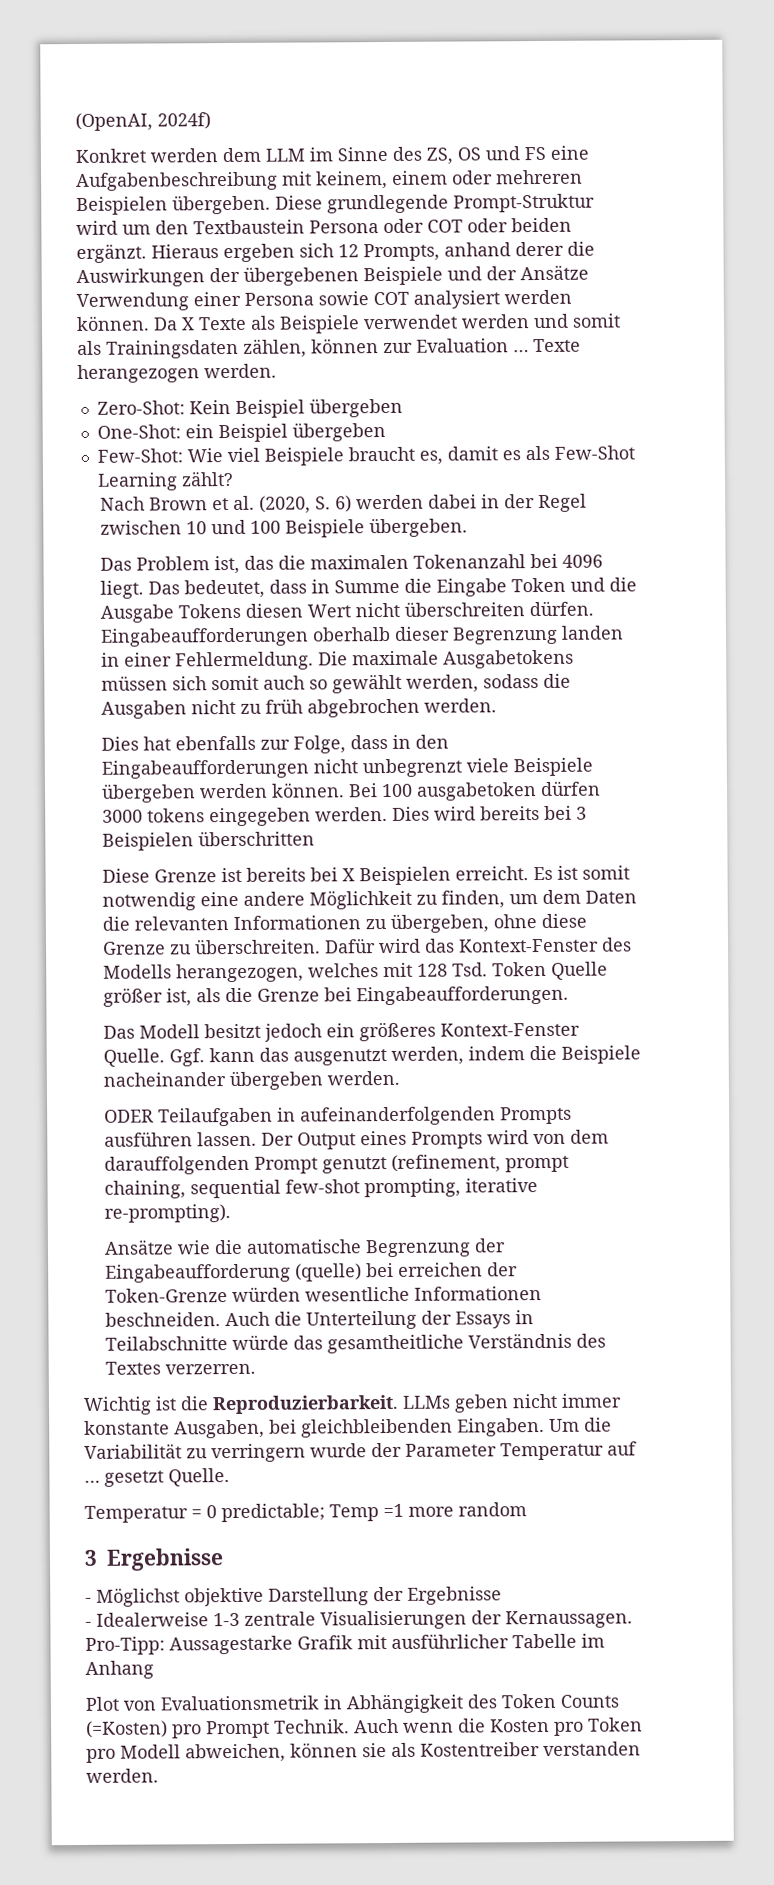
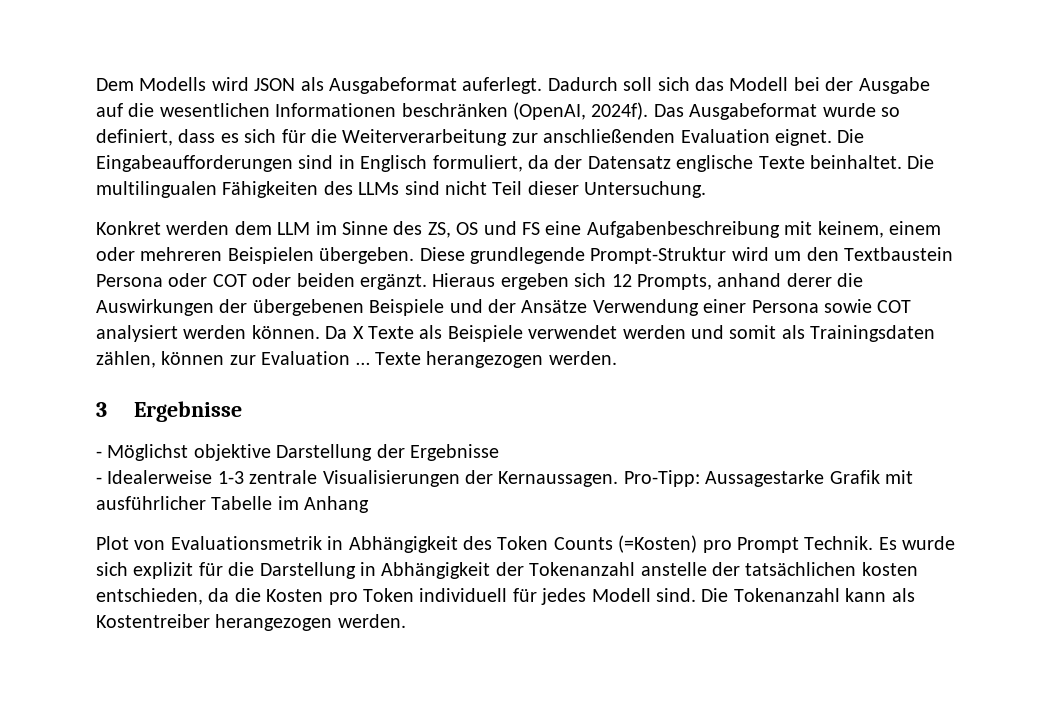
[75,112,211,131] (OpenAI, 2024f) -> [96,77,930,94] [96,102,900,120] [96,129,865,146] [96,155,935,172] [96,181,707,198] Dem Modells wird JSON als Ausgabeformat auferlegt. Dadurch soll sich das Modell bei der Ausgabe auf die wesentlichen Informationen beschränken (OpenAI, 2024f). Das Ausgabeformat wurde so definiert, dass es sich für die Weiterverarbeitung zur anschließenden Evaluation eignet. Die Eingabeaufforderungen sind in Englisch formuliert, da der Datensatz englische Texte beinhaltet. Die multilingualen Fähigkeiten des LLMs sind nicht Teil dieser Untersuchung.
[96,397,403,418] [96,421,386,443] [96,445,635,466] [96,470,234,491] [100,493,588,514] [100,517,469,538] [100,553,604,575] [100,577,638,599] [100,600,595,623] [100,625,625,647] [101,649,575,671] [101,673,572,694] [101,698,498,719] [101,734,450,754] [101,757,594,779] [101,780,602,803] [102,805,588,827] [102,830,316,851] [102,865,631,886] [102,889,638,911] [102,913,588,933] [102,937,633,955] [103,961,609,983] [103,985,570,1007] [103,1021,581,1042] [103,1045,642,1067] [103,1070,401,1091] [104,1106,573,1127] [104,1129,610,1150] [104,1154,570,1175] [104,1178,539,1199] [104,1204,232,1223] [104,1238,507,1258] [105,1262,519,1283] [105,1286,543,1303] [105,1310,535,1330] [105,1332,607,1354] [105,1361,257,1375] [83,1393,622,1415] [84,1417,612,1439] [84,1441,637,1463] [84,1468,230,1487] [84,1502,527,1523] // Zero-Shot: Kein Beispiel übergeben // One-Shot: ein Beispiel übergeben // Few-Shot: Wie viel Beispiele braucht es, damit es als Few-Shot Learning zählt? // Nach Brown et al. (2020, S. 6) werden dabei in der Regel zwischen 10 und 100 Beispiele übergeben. // Das Problem ist, das die maximalen Tokenanzahl bei 4096 liegt. Das bedeutet, dass in Summe die Eingabe Token und die Ausgabe Tokens diesen Wert nicht überschreiten dürfen. Eingabeaufforderungen oberhalb dieser Begrenzung landen in einer Fehlermeldung. Die maximale Ausgabetokens müssen sich somit auch so gewählt werden, sodass die Ausgaben nicht zu früh abgebrochen werden. // Dies hat ebenfalls zur Folge, dass in den Eingabeaufforderungen nicht unbegrenzt viele Beispiele übergeben werden können. Bei 100 ausgabetoken dürfen 3000 tokens eingegeben werden. Dies wird bereits bei 3 Beispielen überschritten // Diese Grenze ist bereits bei X Beispielen erreicht. Es ist somit notwendig eine andere Möglichkeit zu finden, um dem Daten die relevanten Informationen zu übergeben, ohne diese Grenze zu überschreiten. Dafür wird das Kontext-Fenster des Modells herangezogen, welches mit 128 Tsd. Token Quelle größer ist, als die Grenze bei Eingabeaufforderungen. // Das Modell besitzt jedoch ein größeres Kontext-Fenster Quelle. Ggf. kann das ausgenutzt werden, indem die Beispiele nacheinander übergeben werden. // ODER Teilaufgaben in aufeinanderfolgenden Prompts ausführen lassen. Der Output eines Prompts wird von dem darauffolgenden Prompt genutzt (refinement, prompt chaining, sequential few-shot prompting, iterative re-prompting). // Ansätze wie die automatische Begrenzung der Eingabeaufforderung (quelle) bei erreichen der Token-Grenze würden wesentliche Informationen beschneiden. Auch die Unterteilung der Essays in Teilabschnitte würde das gesamtheitliche Verständnis des Textes verzerren. // Wichtig ist die Reproduzierbarkeit. LLMs geben nicht immer konstante Ausgaben, bei gleichbleibenden Eingaben. Um die Variabilität zu verringern wurde der Parameter Temperatur auf … gesetzt Quelle. // Temperatur = 0 predictable; Temp =1 more random -> (617, 358) none
[354,1717,643,1736] [86,1742,387,1763] Auch wenn die Kosten pro Token pro Modell abweichen, können sie -> [878,536,956,550] [96,562,918,579] [96,588,887,605] Es wurde sich explizit für die Darstellung in Abhängigkeit der Tokenanzahl anstelle der tatsächlichen kosten entschieden, da die Kosten pro Token individuell für jedes Modell sind. Die Tokenanzahl kann
[543,1741,641,1757] verstanden -> [215,614,333,631] herangezogen

